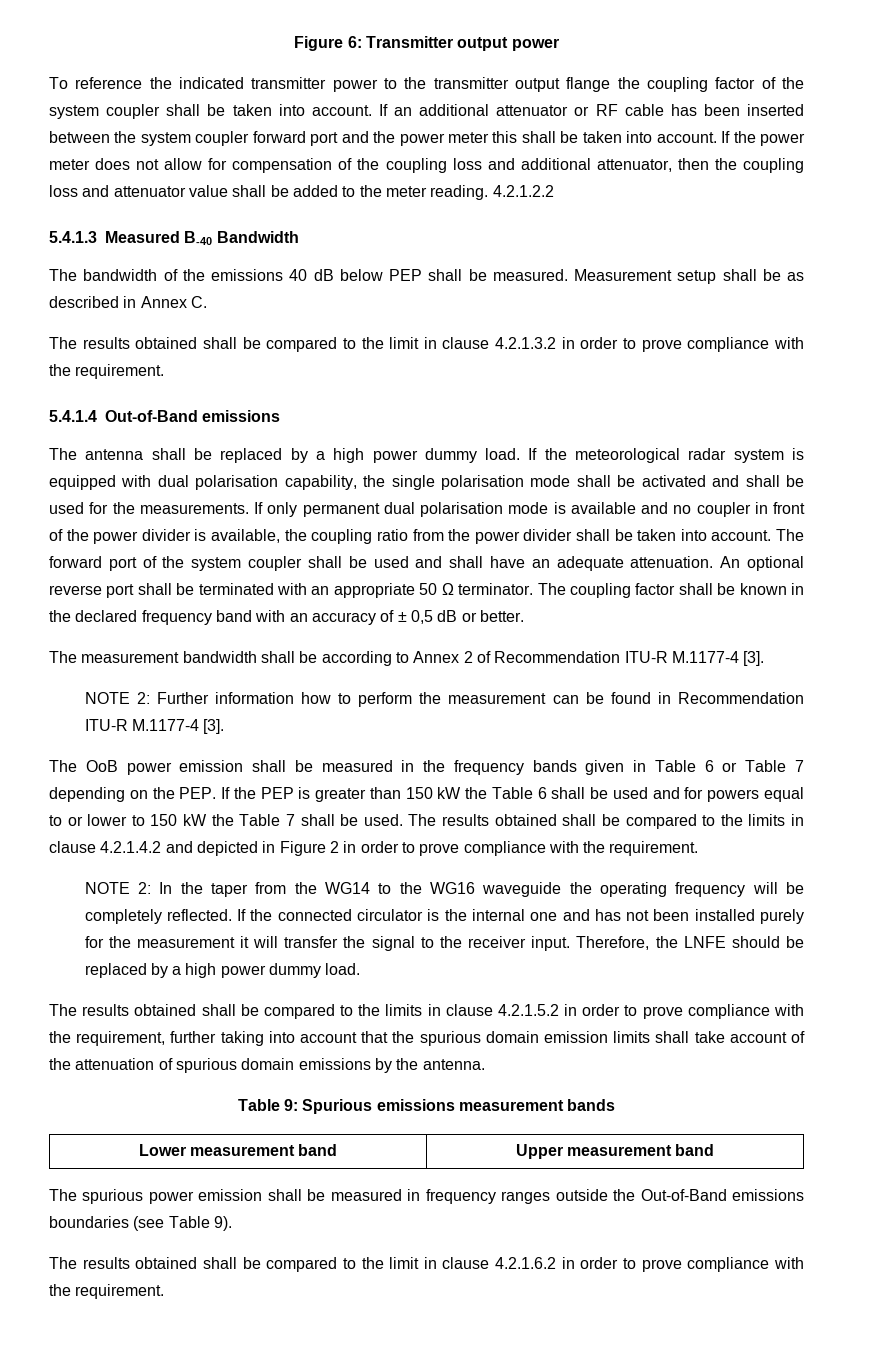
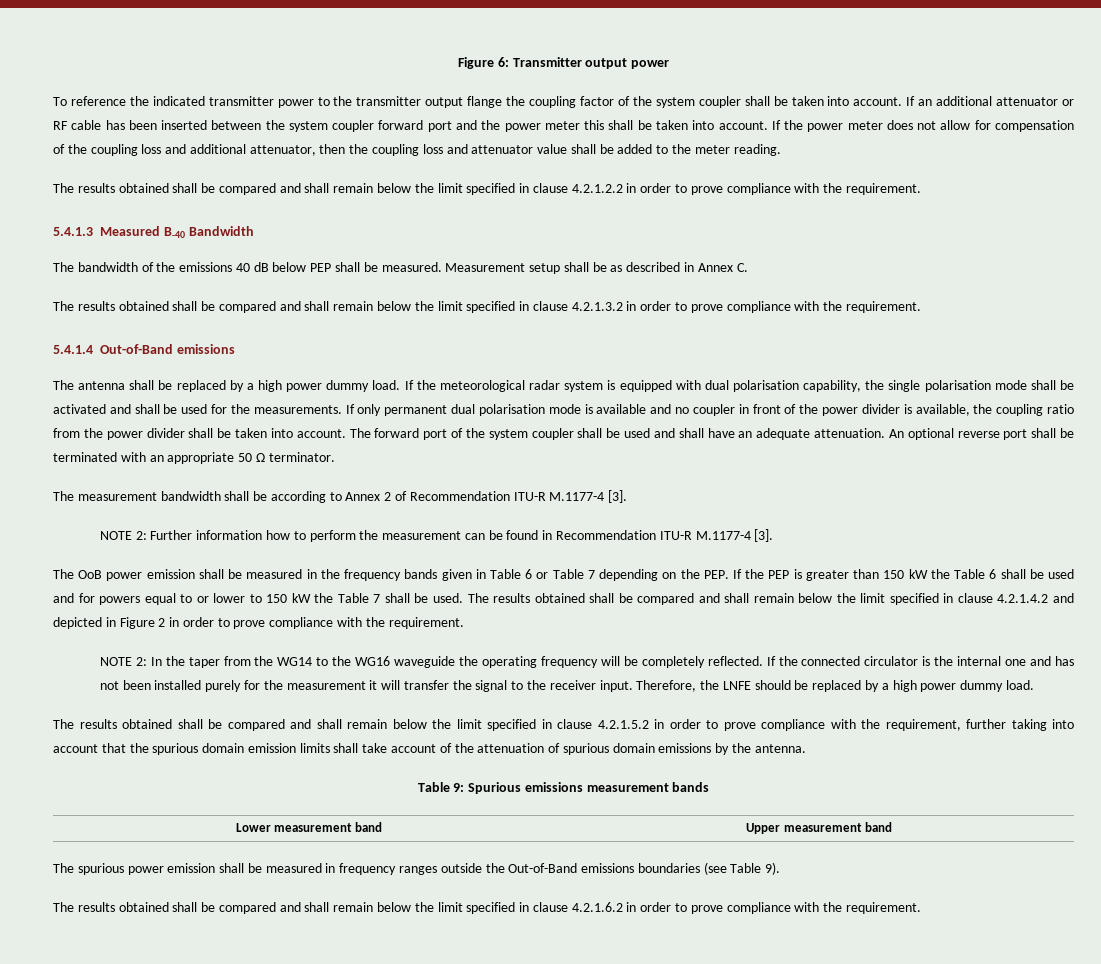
[492,185,554,197] 4.2.1.2.2 -> [53,183,921,195] // The results obtained shall be compared and shall remain below the limit specified in clause 4.2.1.2.2 in order to prove compliance with the requirement.
[342,337,420,349] to the limit -> [279,301,516,313] and shall remain below the limit specified
[537,583,804,598] [49,610,524,625] The coupling factor shall be known in the declared frequency band with an accuracy of ± 0,5 dB or better. -> (335, 457) none
[702,814,786,826] to the limits -> [698,593,939,605] and shall remain below the limit specified
[340,1004,423,1016] to the limits -> [290,719,536,731] and shall remain below the limit specified
[342,1257,420,1269] to the limit -> [279,902,516,914] and shall remain below the limit specified

